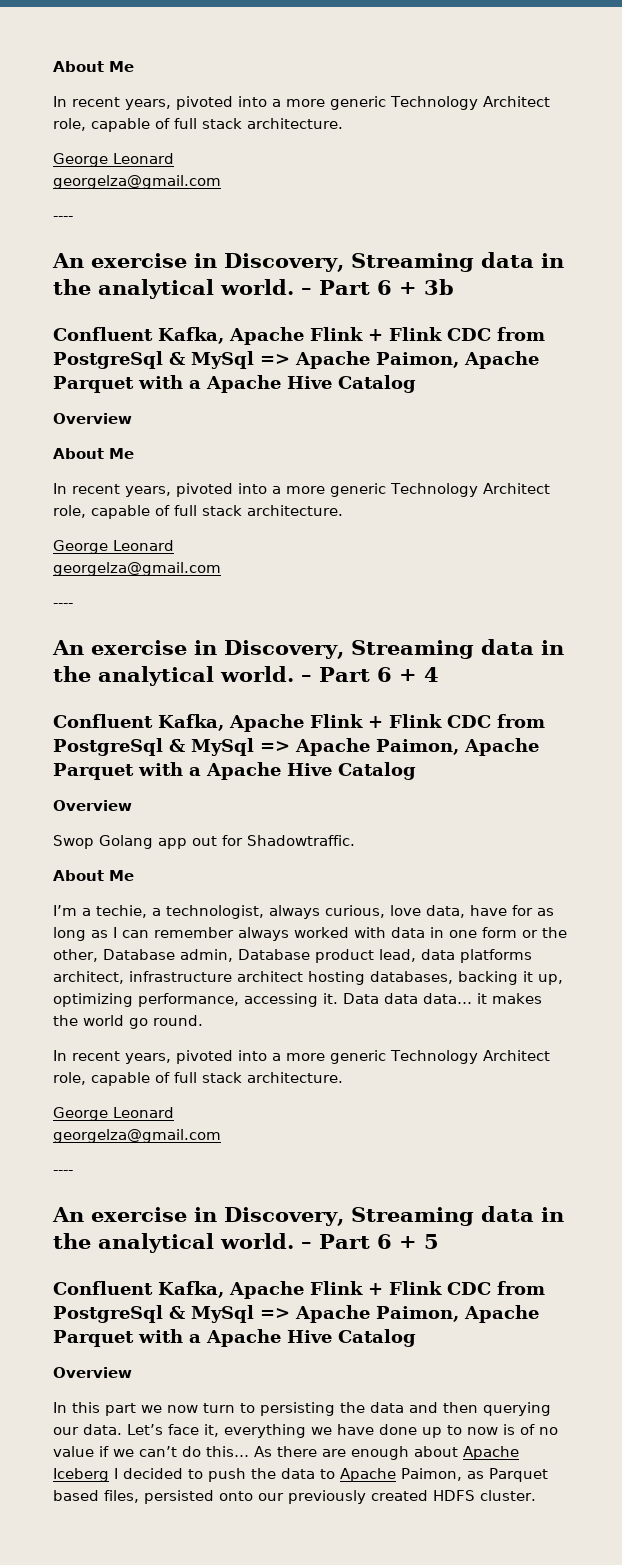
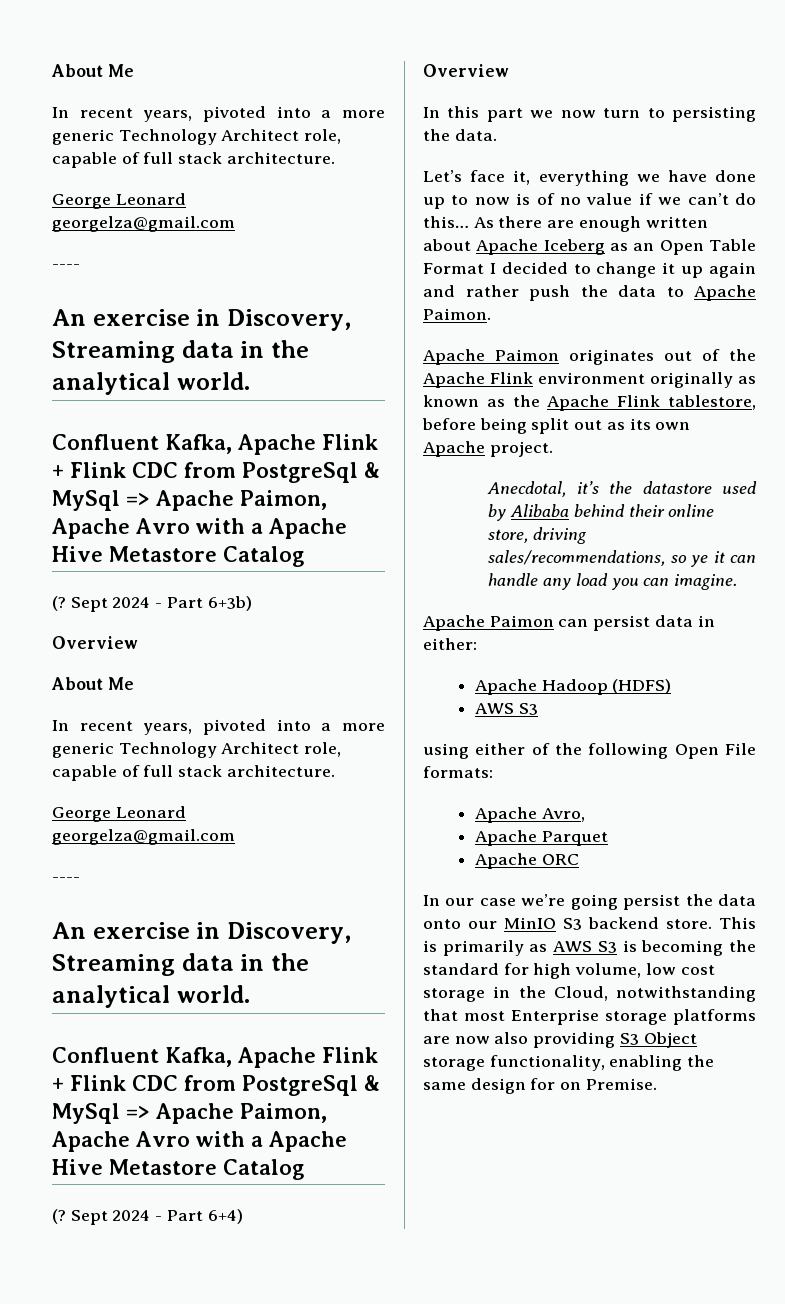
[301,279,454,295] – Part 6 + 3b -> (250, 381) none
[53,375,416,393] Parquet with a Apache Hive Catalog -> [136,518,347,539] [52,546,304,567] [52,596,252,612] Avro with a Apache Hive Metastore Catalog // (? Sept 2024 - Part 6+3b)
[301,667,439,682] – Part 6 + 4 -> (250, 994) none
[53,762,416,780] [53,800,132,811] [53,835,355,849] [53,870,134,881] [53,905,554,919] [53,927,567,941] [53,949,532,963] [53,971,563,985] [53,993,542,1007] [53,1015,203,1029] [53,1050,550,1064] [53,1072,343,1086] [53,1107,174,1121] [53,1129,221,1143] [53,1170,73,1175] [52,1206,564,1226] [53,1233,439,1253] [53,1281,545,1299] [53,1305,539,1323] [53,1329,416,1347] Parquet with a Apache Hive Catalog // Overview // Swop Golang app out for Shadowtraffic. // About Me // I’m a techie, a technologist, always curious, love data, have for as long as I can remember always worked with data in one form or the other, Database admin, Database product lead, data platforms architect, infrastructure architect hosting databases, backing it up, optimizing performance, accessing it. Data data data… it makes the world go round. // In recent years, pivoted into a more generic Technology Architect role, capable of full stack architecture. // George Leonard // georgelza@gmail.com // ---- // An exercise in Discovery, Streaming data in the analytical world. – Part 6 + 5 // Confluent Kafka, Apache Flink + Flink CDC from PostgreSql & MySql => Apache Paimon, Apache Parquet with a Apache Hive Catalog -> [136,1131,347,1152] [52,1159,304,1180] [52,1209,243,1225] Avro with a Apache Hive Metastore Catalog // (? Sept 2024 - Part 6+4)
[370,1402,551,1416] [53,1427,79,1435] data and then querying our -> (450, 135) none
(122, 1429) none -> (497, 135) //
(409, 1453) none -> [645,216,708,228] written
[114,1468,203,1479] I decided to -> [610,239,757,255] [423,262,756,278] [423,285,519,297] as an Open Table Format I decided to change it up again and rather
[401,1468,548,1482] [53,1490,536,1504] Paimon, as Parquet based files, persisted onto our previously created HDFS cluster. -> [423,308,491,320] [423,349,756,365] [423,372,756,388] [423,395,756,411] [422,418,691,434] [423,441,553,457] [487,481,757,497] [488,504,715,521] [488,527,588,544] [488,550,756,567] [488,573,738,590] [423,615,715,631] [423,638,477,650] [474,679,672,695] [474,703,538,715] [423,743,756,759] [423,766,493,778] [474,807,585,823] [474,830,608,846] [474,853,579,869] [423,894,756,910] [423,917,756,930] [423,940,756,956] [423,963,715,979] [423,986,756,1002] [423,1009,756,1025] [423,1032,697,1048] [423,1055,715,1071] [423,1078,657,1094] Paimon. // Apache Paimon originates out of the Apache Flink environment originally as known as the Apache Flink tablestore, before being split out as its own Apache project. // Anecdotal, it’s the datastore used by Alibaba behind their online store, driving sales/recommendations, so ye it can handle any load you can imagine. // Apache Paimon can persist data in either: // Apache Hadoop (HDFS) // AWS S3 // using either of the following Open File formats: // Apache Avro, // Apache Parquet // Apache ORC // In our case we’re going persist the data onto our MinIO S3 backend store. This is primarily as AWS S3 is becoming the standard for high volume, low cost storage in the Cloud, notwithstanding that most Enterprise storage platforms are now also providing S3 Object storage functionality, enabling the same design for on Premise.

